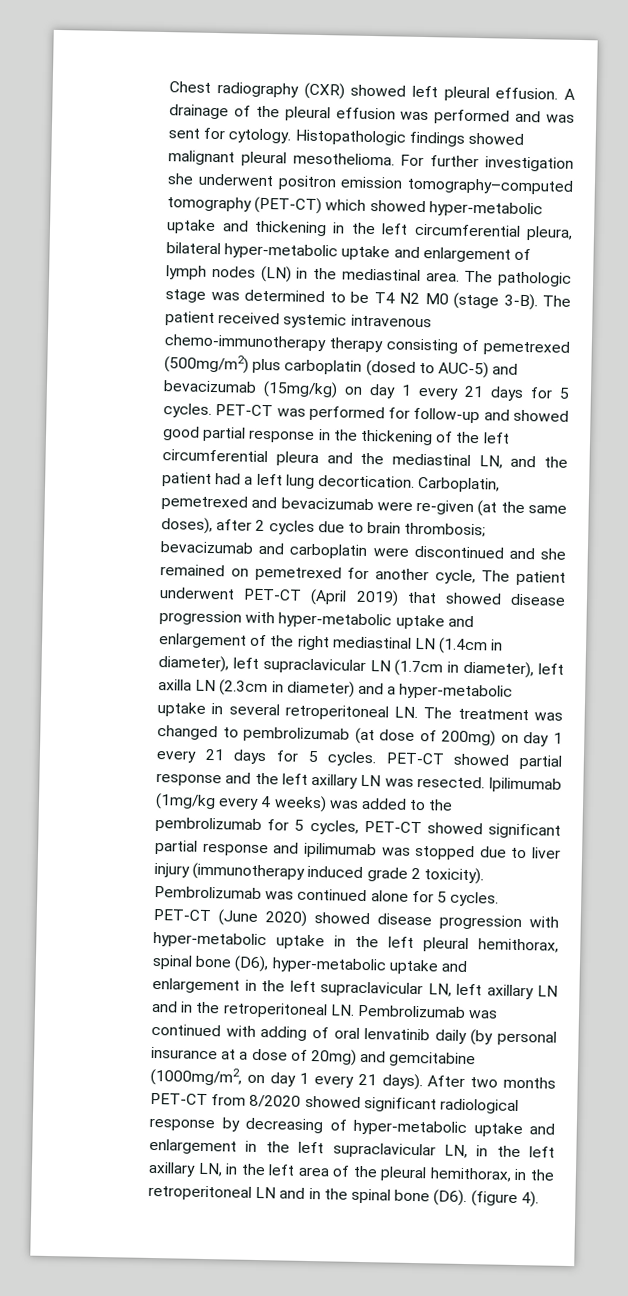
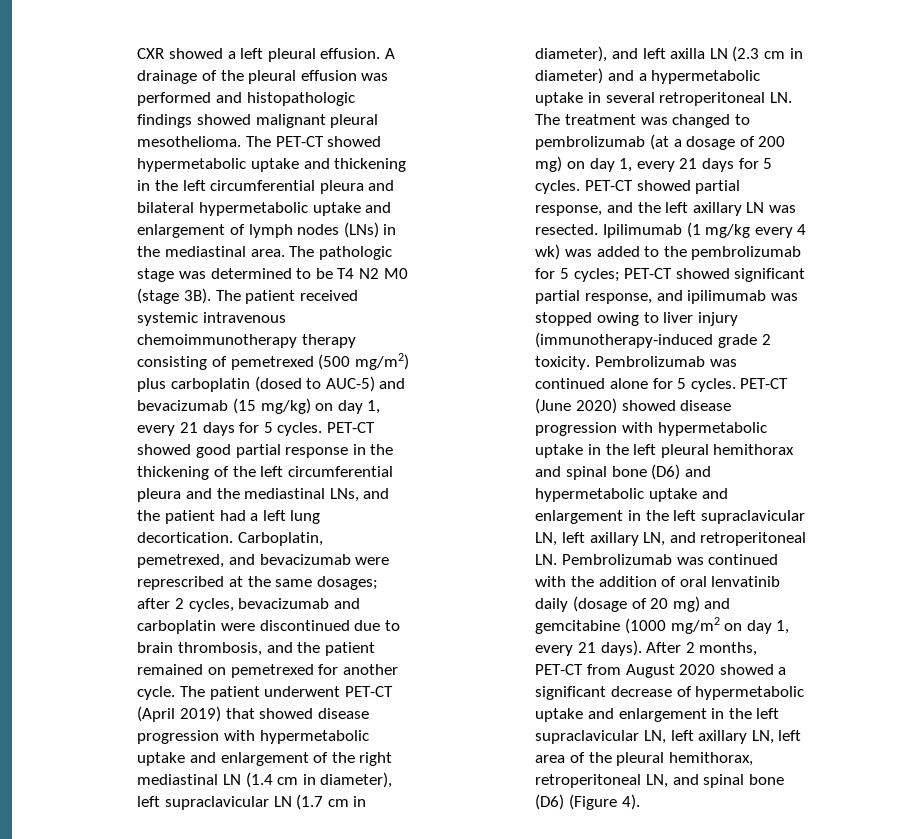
[169,81,407,100] Chest radiography (CXR) showed -> [137,48,236,59] CXR showed a
[546,114,575,123] [168,127,406,146] was sent for cytology. Histopathologic -> [246,92,355,106] histopathologic
[400,154,574,172] [167,173,574,195] [167,196,543,218] For further investigation she underwent positron emission tomography–computed tomography (PET-CT) which showed hyper-metabolic -> [246,136,382,147] [137,158,247,172] The PET-CT showed hypermetabolic
[526,226,573,241] [166,242,339,260] pleura, bilateral hyper-metabolic -> [319,180,395,194] [137,202,309,216] pleura and bilateral hypermetabolic
[260,265,292,283] (LN) -> [343,222,379,238] (LNs)
[503,293,538,311] 3-B). -> [184,288,212,304] 3B).
[164,334,327,352] chemo-immunotherapy -> [137,334,298,348] chemoimmunotherapy
[164,354,250,374] (500mg/m2) -> [318,353,409,370] (500 mg/m2)
[263,380,570,401] [163,403,510,424] (15mg/kg) on day 1 every 21 days for 5 cycles. PET-CT was performed for follow-up and -> [233,398,381,414] [137,422,376,436] (15 mg/kg) on day 1, every 21 days for 5 cycles. PET-CT
[478,455,503,469] LN, -> [329,488,359,502] LNs,
[161,495,249,511] pemetrexed -> [137,554,225,568] pemetrexed,
[416,499,498,517] re-given (at -> [137,576,244,590] represcribed at
[161,517,214,535] doses), -> [316,576,378,590] dosages;
[268,520,487,538] cycles due to brain thrombosis; -> [188,598,234,612] cycles,
[508,547,566,560] and she -> [354,620,400,631] [137,642,375,656] due to brain thrombosis, and the patient
[434,569,476,585] cycle, -> [137,686,176,700] cycle.
[278,612,393,629] hyper-metabolic -> [259,730,369,744] hypermetabolic
[438,637,489,655] (1.4cm -> [245,772,299,788] (1.4 cm
[394,659,535,679] (1.7cm in diameter), -> [296,794,367,810] [535,46,639,62] (1.7 cm in diameter), and
[219,679,269,697] (2.3cm -> [732,46,786,62] (2.3 cm
[399,683,514,700] hyper-metabolic -> [651,70,761,84] hypermetabolic
[379,729,563,747] dose of 200mg) on day 1 -> [673,136,786,150] [535,156,633,172] a dosage of 200 mg) on day 1,
[156,773,223,787] response -> [535,205,603,216] response,
[155,792,217,811] (1mg/kg -> [686,222,751,238] (1 mg/kg
[273,795,327,813] weeks) -> [535,244,561,260] wk)
[309,819,359,835] cycles, -> [573,268,620,282] cycles;
[202,842,269,857] response -> [585,293,653,304] response,
[479,846,507,858] due -> [597,312,640,326] owing
[192,862,364,881] (immunotherapy induced -> [535,332,714,348] (immunotherapy-induced
[424,867,485,885] toxicity). -> [535,356,591,370] toxicity.
[153,931,268,949] hyper-metabolic -> [657,422,767,436] hypermetabolic
[478,938,559,953] [152,954,387,974] hemithorax, spinal bone (D6), hyper-metabolic -> [713,444,795,455] [535,464,711,480] [535,488,645,502] hemithorax and spinal bone (D6) and hypermetabolic
[537,985,558,997] [151,1000,221,1014] LN and in the -> [643,532,696,546] LN, and
[260,1026,308,1041] adding -> [571,576,657,587] the addition
[470,1029,557,1046] [151,1046,477,1068] [150,1066,310,1087] (by personal insurance at a dose of 20mg) and gemcitabine (1000mg/m2, on day 1 -> [573,596,731,612] [535,617,790,634] (dosage of 20 mg) and gemcitabine (1000 mg/m2 on day 1,
[470,1076,556,1089] [150,1092,520,1115] [149,1117,555,1138] [149,1138,555,1159] [148,1161,266,1177] two months PET-CT from 8/2020 showed significant radiological response by decreasing of hyper-metabolic uptake and enlargement in the left supraclavicular LN, in the left axillary LN, in the -> [685,642,758,656] [535,664,787,678] [535,686,805,700] [535,708,780,722] [535,730,774,744] 2 months, PET-CT from August 2020 showed a significant decrease of hypermetabolic uptake and enlargement in the left supraclavicular LN, left axillary LN,
[514,1168,555,1181] [148,1184,518,1208] in the retroperitoneal LN and in the spinal bone (D6). (figure -> [535,774,784,788] [535,794,618,810] retroperitoneal LN, and spinal bone (D6) (Figure

